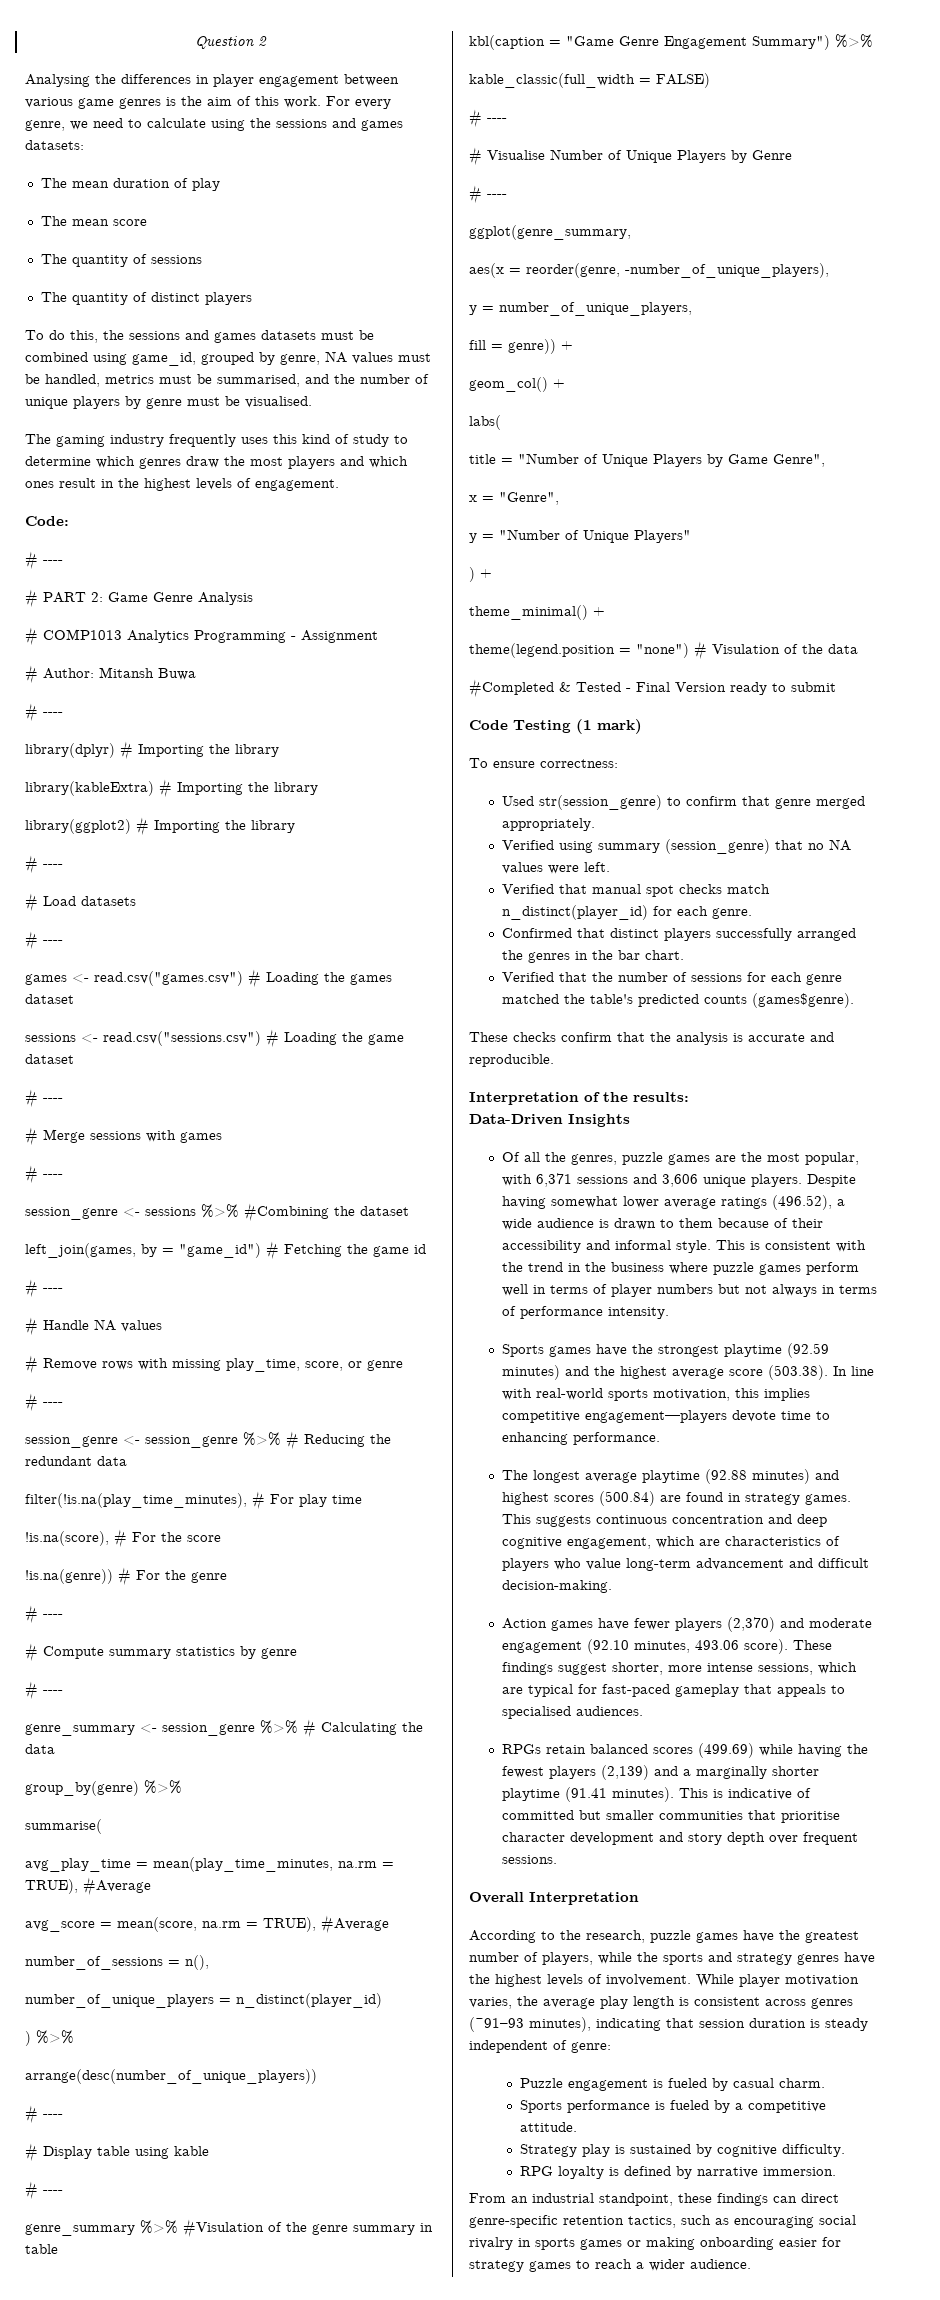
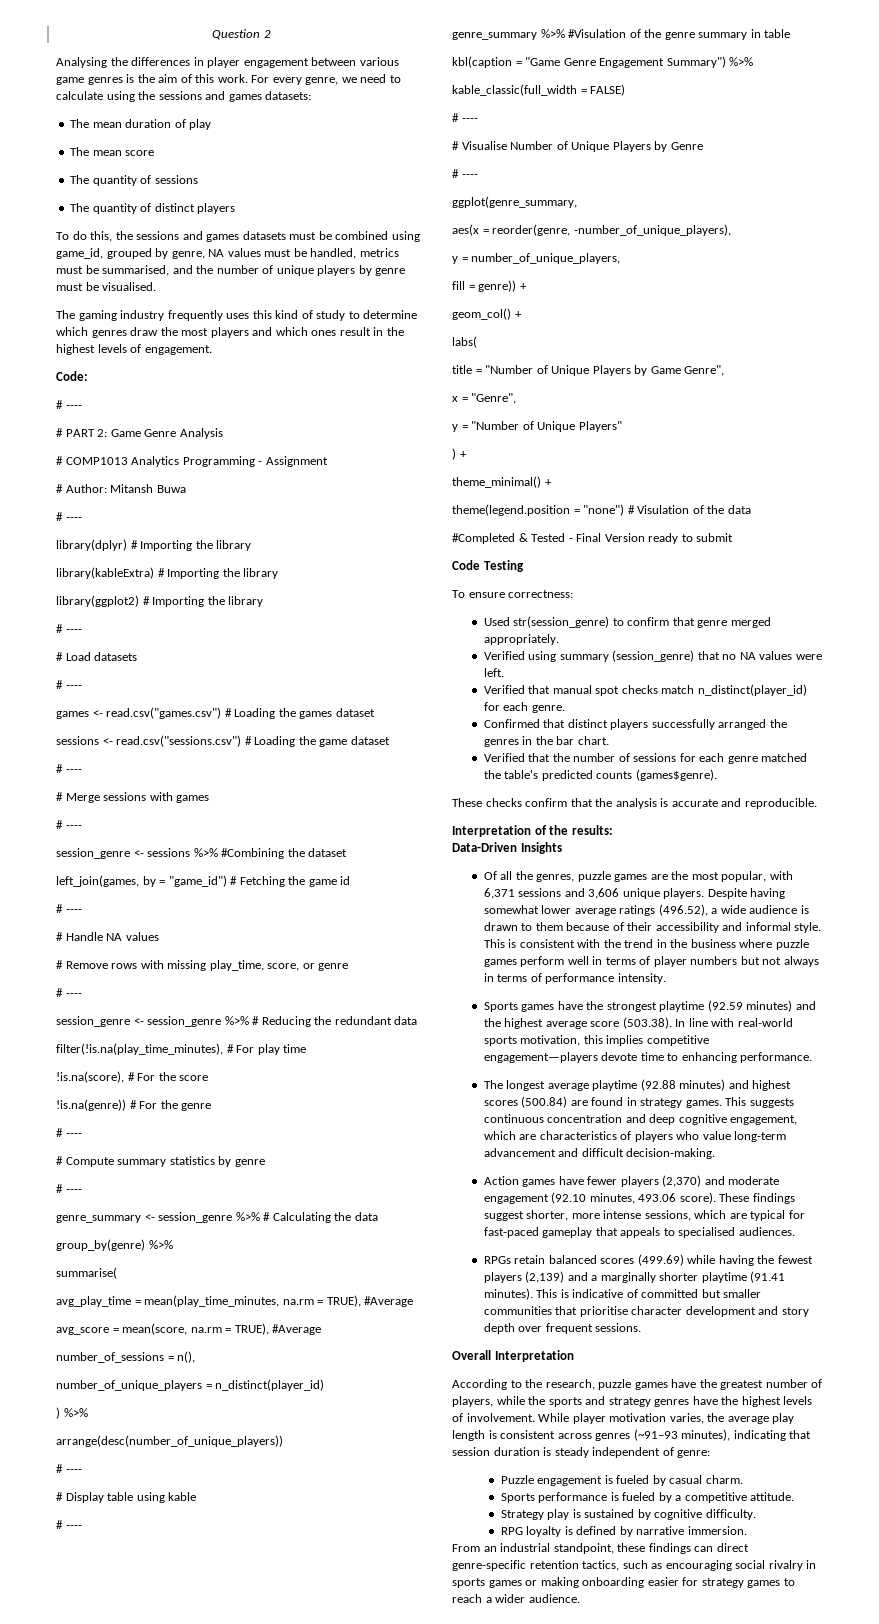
[576,719,642,734] (1 mark) -> (524, 566) none

